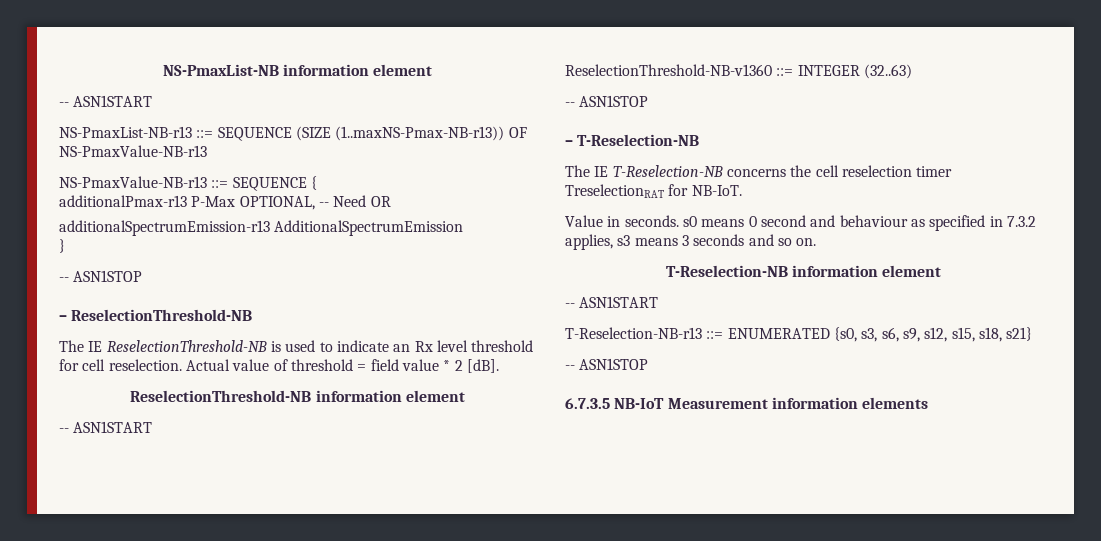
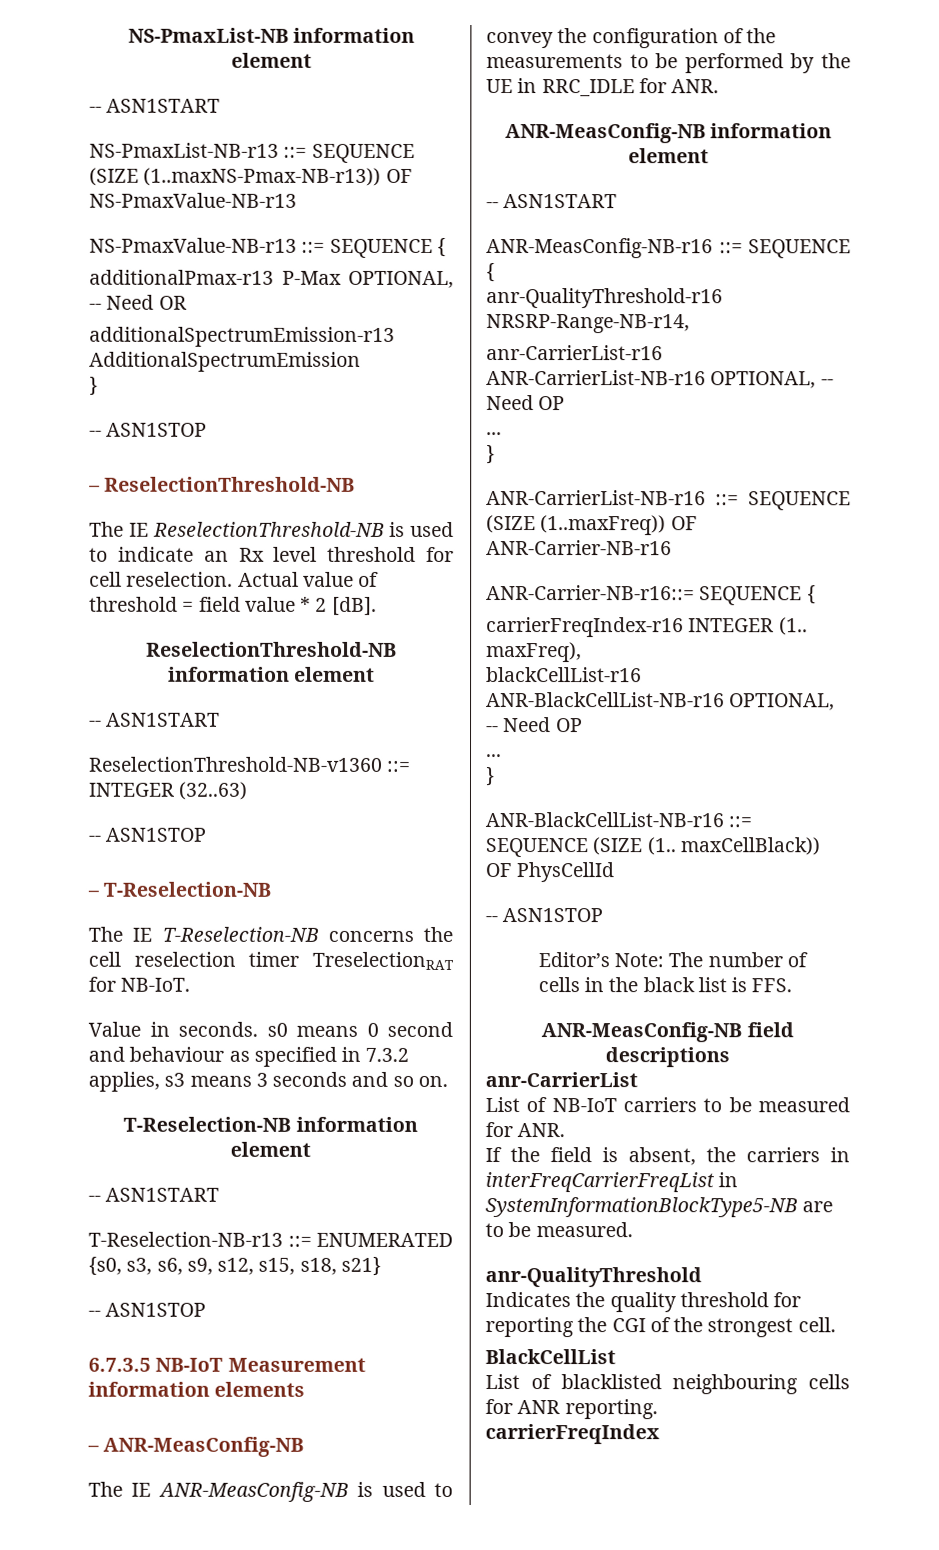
(929, 403) none -> [87,1436,305,1457] [88,1481,453,1502] [486,28,777,49] [486,53,851,74] [486,78,720,98] [504,123,833,144] [628,148,709,164] [486,194,618,209] [486,238,851,259] [486,263,495,283] [486,288,723,309] [486,314,690,334] [486,345,663,361] [486,370,834,389] [486,395,566,411] [486,432,502,436] [486,445,495,465] [486,490,851,511] [486,515,698,536] [486,540,672,556] [486,585,816,606] [486,617,808,638] [486,642,582,663] [486,667,642,683] [486,692,836,711] [486,717,583,733] [486,754,502,758] [485,767,495,787] [485,812,753,828] [485,837,820,858] [485,862,615,883] [485,908,604,923] [537,952,808,968] [537,977,793,993] [541,1022,794,1043] [605,1047,730,1068] [485,1072,638,1088] [485,1097,850,1113] [485,1122,566,1138] [485,1147,850,1166] [485,1172,739,1193] [485,1197,834,1218] [485,1222,633,1238] [485,1267,702,1288] [485,1292,802,1313] [485,1317,836,1338] [485,1349,616,1365] [485,1374,850,1395] [485,1399,658,1420] [485,1424,660,1445] // – ANR-MeasConfig-NB // The IE ANR-MeasConfig-NB is used to convey the configuration of the measurements to be performed by the UE in RRC_IDLE for ANR. // ANR-MeasConfig-NB information element // -- ASN1START // ANR-MeasConfig-NB-r16 ::= SEQUENCE { // anr-QualityThreshold-r16 NRSRP-Range-NB-r14, // anr-CarrierList-r16 ANR-CarrierList-NB-r16 OPTIONAL, -- Need OP // ... // } // ANR-CarrierList-NB-r16 ::= SEQUENCE (SIZE (1..maxFreq)) OF ANR-Carrier-NB-r16 // ANR-Carrier-NB-r16::= SEQUENCE { // carrierFreqIndex-r16 INTEGER (1.. maxFreq), // blackCellList-r16 ANR-BlackCellList-NB-r16 OPTIONAL, -- Need OP // ... // } // ANR-BlackCellList-NB-r16 ::= SEQUENCE (SIZE (1.. maxCellBlack)) OF PhysCellId // -- ASN1STOP // Editor’s Note: The number of cells in the black list is FFS. // ANR-MeasConfig-NB field descriptions // anr-CarrierList // List of NB-IoT carriers to be measured for ANR. // If the field is absent, the carriers in interFreqCarrierFreqList in SystemInformationBlockType5-NB are to be measured. // anr-QualityThreshold // Indicates the quality threshold for reporting the CGI of the strongest cell. // BlackCellList // List of blacklisted neighbouring cells for ANR reporting. // carrierFreqIndex

